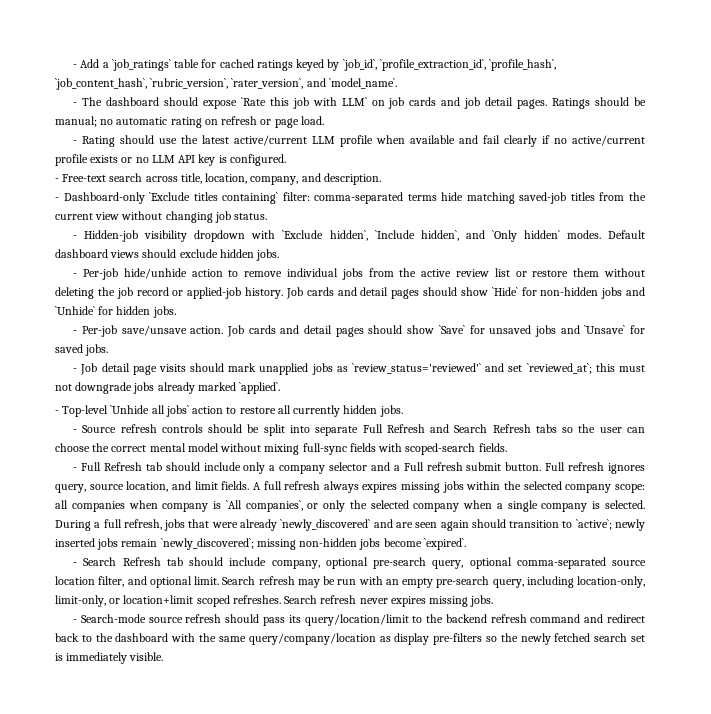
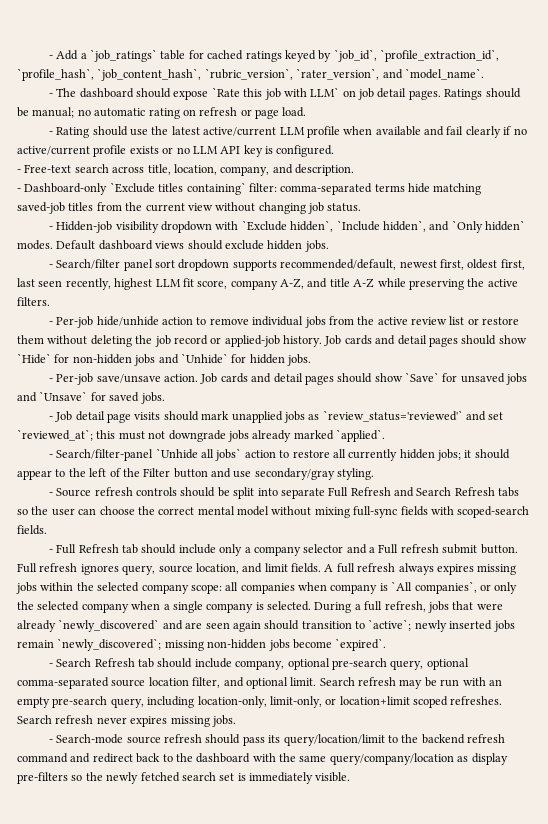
[409,97,481,109] cards and job -> (375, 94) none
(280, 255) none -> [48,259,525,271] [17,278,518,290] [17,297,50,306] // - Search/filter panel sort dropdown supports recommended/default, newest first, oldest first, last seen recently, highest LLM fit score, company A-Z, and title A-Z while preserving the active filters.
[62,405,109,417] Top-level -> [56,449,154,461] Search/filter-panel
[379,405,403,417] jobs. -> [437,449,510,461] [17,468,375,480] jobs; it should appear to the left of the Filter button and use secondary/gray styling.

